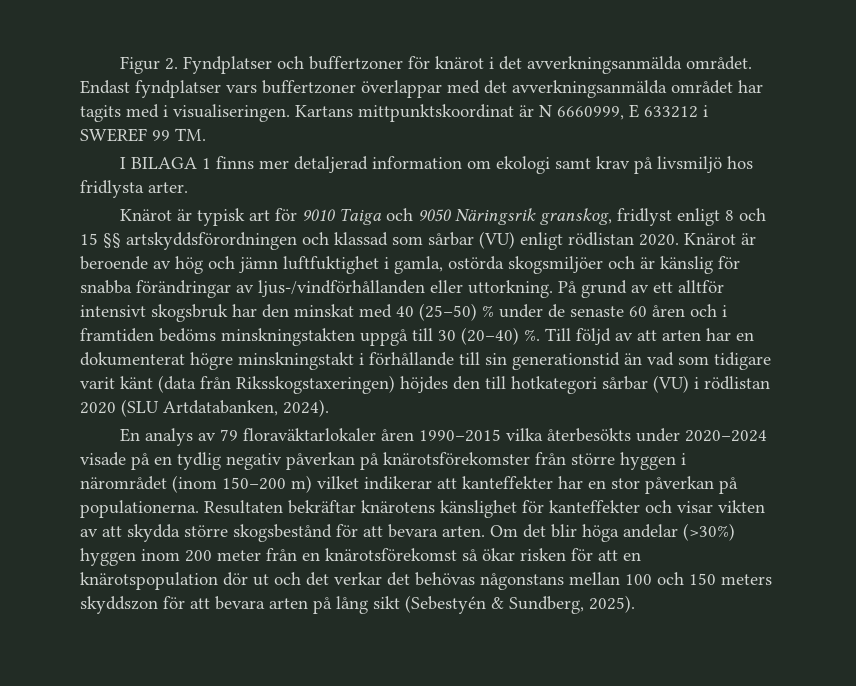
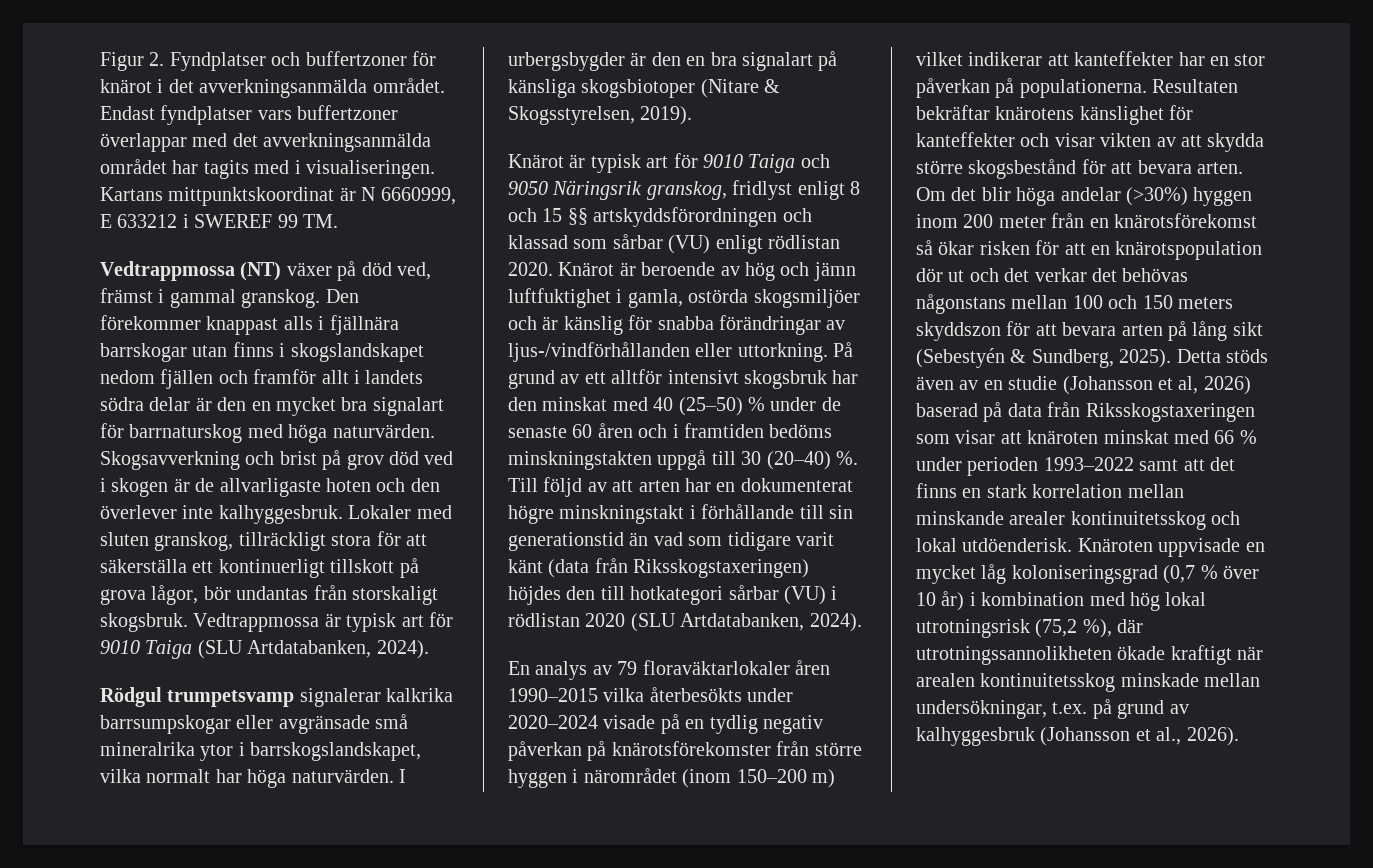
[120,156,754,174] [80,180,188,198] I BILAGA 1 finns mer detaljerad information om ekologi samt krav på livsmiljö hos fridlysta arter. -> [100,261,431,281] [100,288,359,308] [100,315,399,335] [100,342,424,362] [100,369,424,389] [100,397,444,416] [100,423,435,443] [100,450,454,470] [100,478,440,497] [100,505,452,524] [100,531,427,551] [100,558,419,578] [100,585,438,605] [100,612,453,632] [100,640,429,659] [100,687,454,707] [100,714,409,734] [100,742,422,761] [100,769,406,788] [508,51,838,71] [508,79,781,98] [508,106,693,125] Vedtrappmossa (NT) växer på död ved, främst i gammal granskog. Den förekommer knappast alls i fjällnära barrskogar utan finns i skogslandskapet nedom fjällen och framför allt i landets södra delar är den en mycket bra signalart för barrnaturskog med höga naturvärden. Skogsavverkning och brist på grov död ved i skogen är de allvarligaste hoten och den överlever inte kalhyggesbruk. Lokaler med sluten granskog, tillräckligt stora för att säkerställa ett kontinuerligt tillskott på grova lågor, bör undantas från storskaligt skogsbruk. Vedtrappmossa är typisk art för 9010 Taiga (SLU Artdatabanken, 2024). // Rödgul trumpetsvamp signalerar kalkrika barrsumpskogar eller avgränsade små mineralrika ytor i barrskogslandskapet, vilka normalt har höga naturvärden. I urbergsbygder är den en bra signalart på känsliga skogsbiotoper (Nitare & Skogsstyrelsen, 2019).
(635, 604) none -> [1176,349,1268,363] [916,376,1251,395] [916,402,1255,422] [916,430,1257,444] [916,457,1235,476] [916,483,1184,498] [916,511,1241,530] [916,538,1265,557] [916,564,1259,584] [916,591,1207,611] [916,619,1144,638] [916,645,1264,665] [916,673,1261,692] [916,699,1189,719] [916,727,1239,746] Detta stöds även av en studie (Johansson et al, 2026) baserad på data från Riksskogstaxeringen som visar att knäroten minskat med 66 % under perioden 1993–2022 samt att det finns en stark korrelation mellan minskande arealer kontinuitetsskog och lokal utdöenderisk. Knäroten uppvisade en mycket låg koloniseringsgrad (0,7 % över 10 år) i kombination med hög lokal utrotningsrisk (75,2 %), där utrotningssannolikheten ökade kraftigt när arealen kontinuitetsskog minskade mellan undersökningar, t.ex. på grund av kalhyggesbruk (Johansson et al., 2026).

